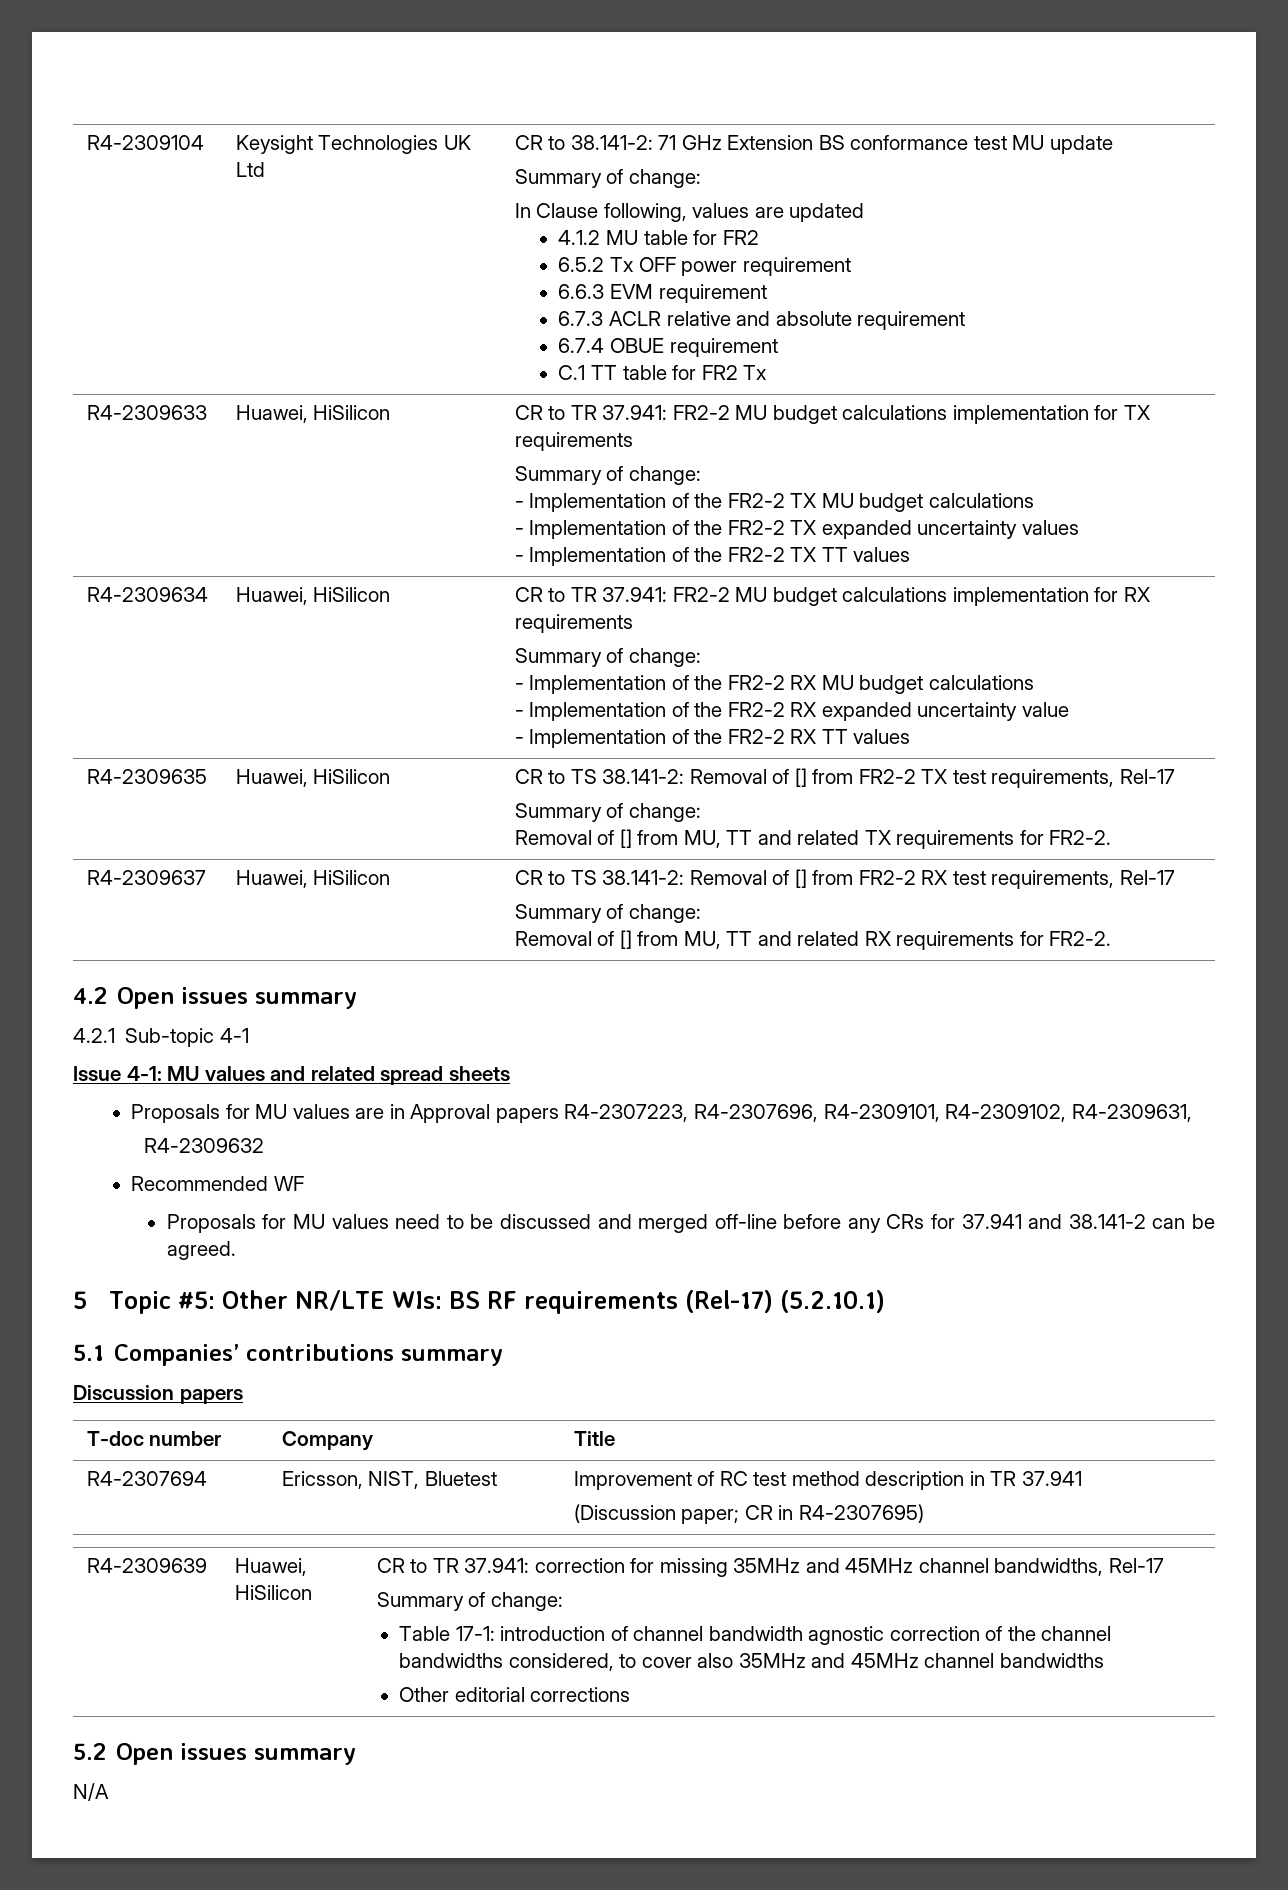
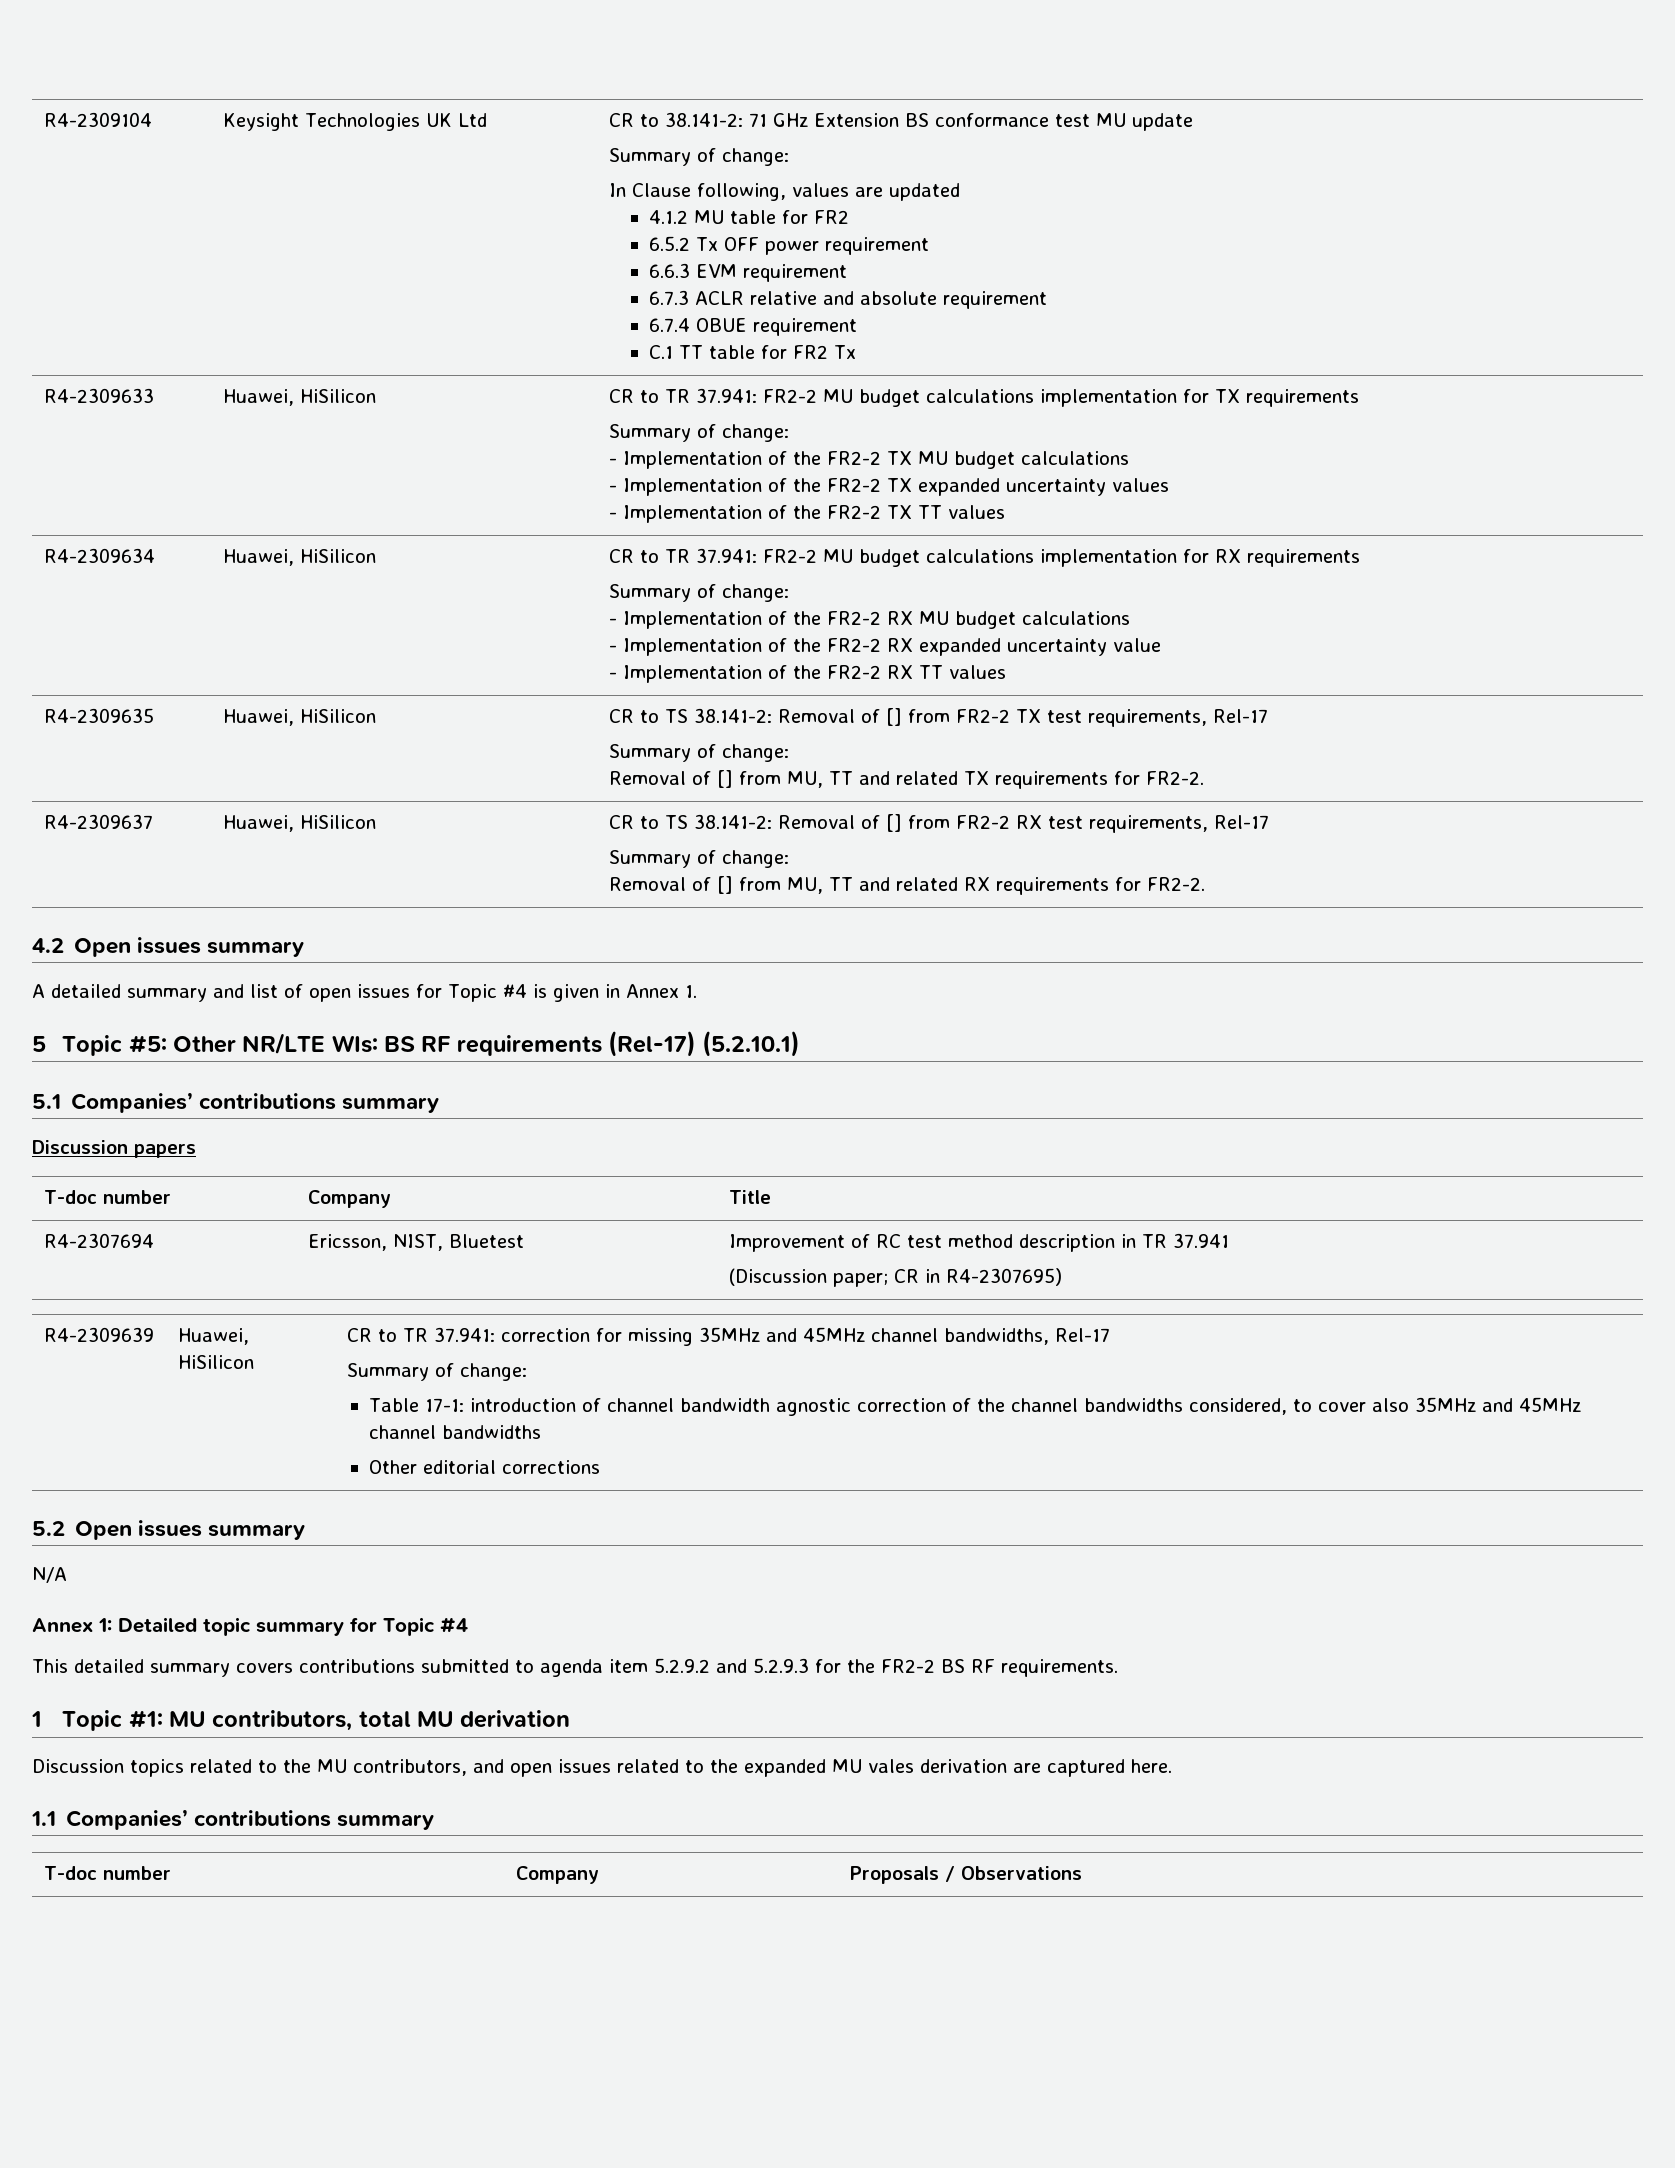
[73,1028,249,1047] [73,1066,510,1085] [131,1104,1192,1123] [144,1138,265,1153] [131,1176,304,1191] [166,1214,1216,1233] [166,1241,236,1260] 4.2.1 Sub-topic 4-1 // Issue 4-1: MU values and related spread sheets // Proposals for MU values are in Approval papers R4-2307223, R4-2307696, R4-2309101, R4-2309102, R4-2309631, // R4-2309632 // Recommended WF // Proposals for MU values need to be discussed and merged off-line before any CRs for 37.941 and 38.141-2 can be agreed. -> [32,984,697,1002] A detailed summary and list of open issues for Topic #4 is given in Annex 1.
(109, 1792) none -> [32,1617,468,1636] [32,1658,1118,1677] [31,1710,571,1731] [32,1759,1172,1777] [31,1810,435,1830] [43,1866,171,1880] [515,1866,599,1884] [848,1866,1082,1884] // Annex 1: Detailed topic summary for Topic #4 // This detailed summary covers contributions submitted to agenda item 5.2.9.2 and 5.2.9.3 for the FR2-2 BS RF requirements. // 1 Topic #1: MU contributors, total MU derivation // Discussion topics related to the MU contributors, and open issues related to the expanded MU vales derivation are captured here. // 1.1 Companies’ contributions summary // T-doc number | Company | Proposals / Observations

